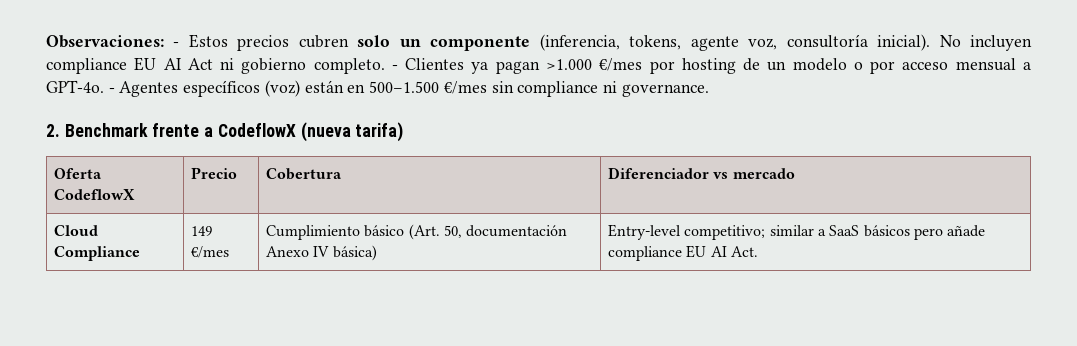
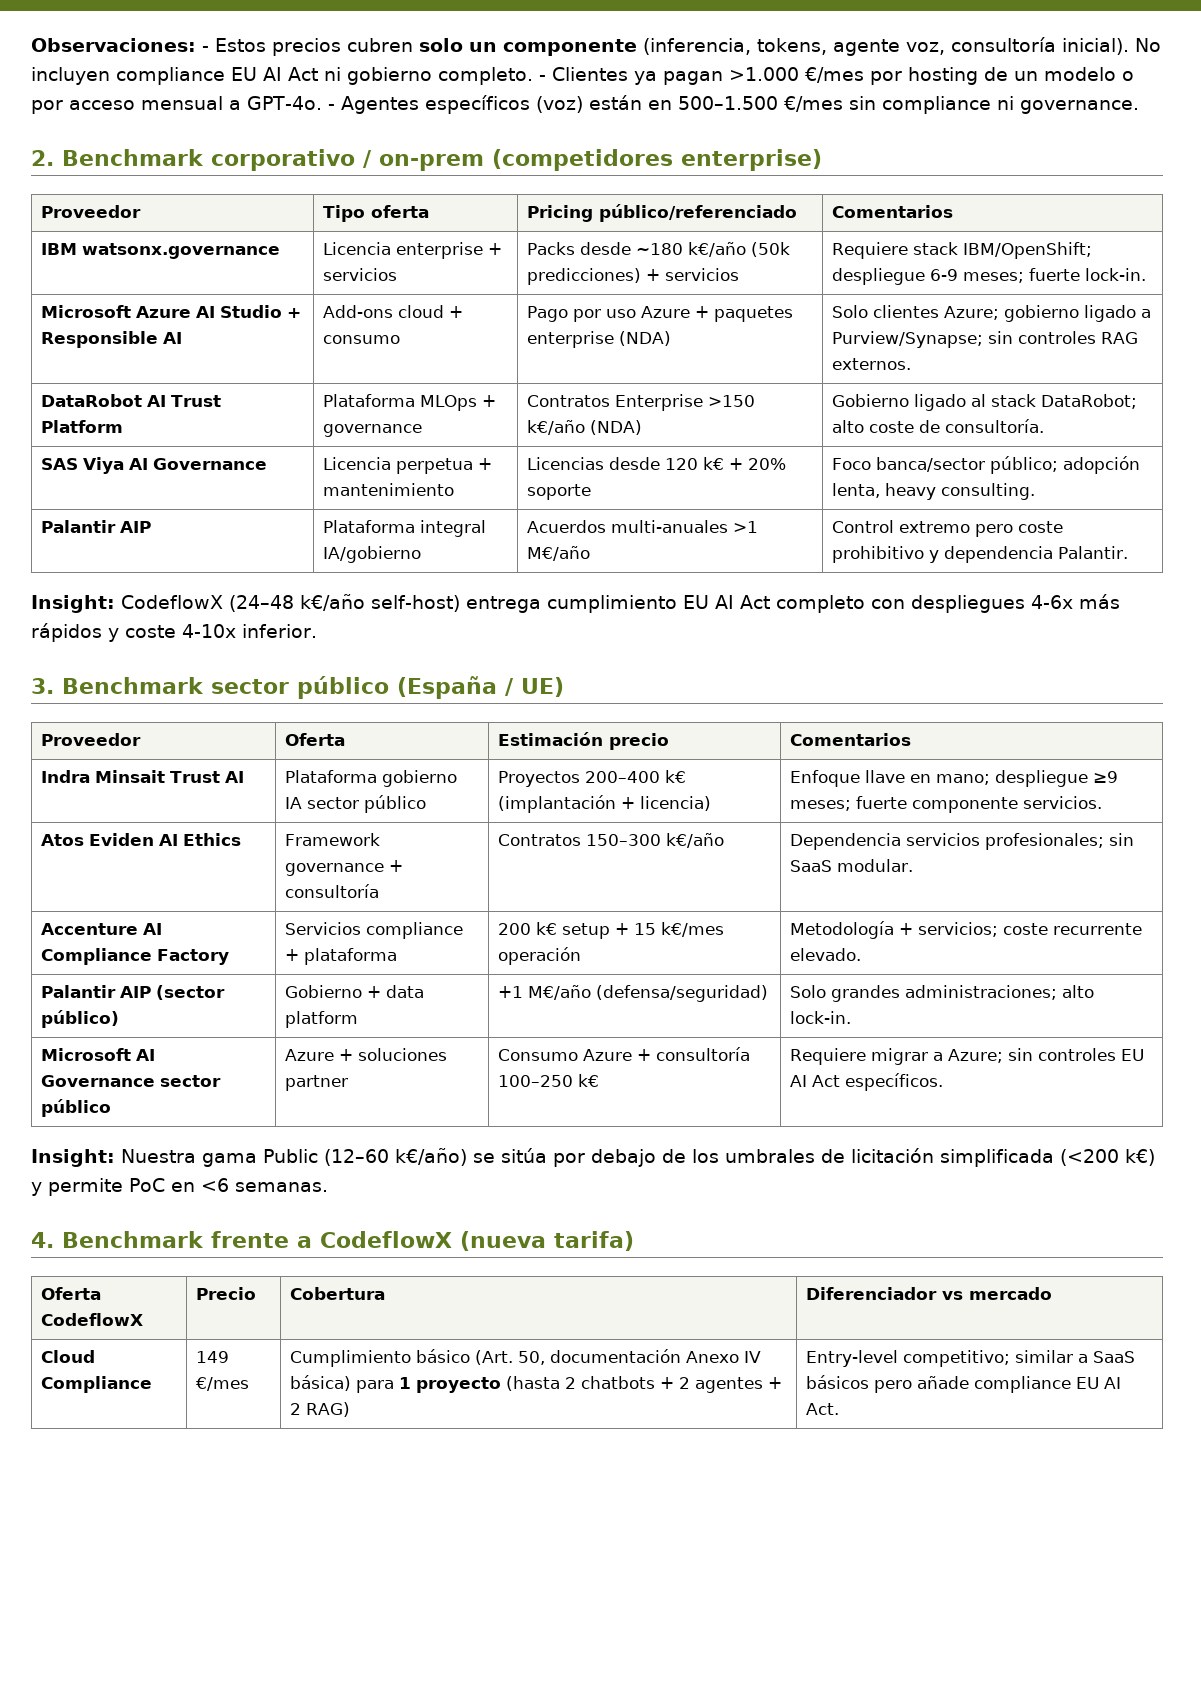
(148, 130) none -> [211,149,822,171] [41,205,142,218] [323,205,430,222] [527,204,798,222] [832,205,954,218] [41,243,281,259] [323,242,503,259] [323,268,398,281] [527,242,791,257] [527,268,740,285] [832,242,1093,259] [832,268,1147,285] [41,305,302,318] [41,331,183,348] [323,305,464,318] [323,335,401,344] [527,306,794,322] [527,331,672,348] [832,305,1152,322] [832,331,1139,348] [832,358,912,370] [41,394,222,407] [41,420,124,433] [323,394,497,411] [323,424,423,437] [527,394,756,411] [527,420,643,435] [832,394,1138,411] [832,419,1045,433] [41,457,268,474] [323,457,493,474] [323,483,455,496] [527,457,787,470] [527,484,592,500] [832,456,1141,474] [832,483,1036,500] [41,520,152,533] [323,520,487,537] [323,546,422,563] [527,520,759,533] [527,546,591,561] [832,520,1064,537] [832,546,1129,563] [31,594,1120,613] [31,623,317,642] [31,676,564,699] [41,733,142,746] [285,733,346,746] [498,732,670,750] [790,733,912,746] [41,770,245,783] [285,770,458,787] [285,795,427,813] [498,770,687,787] [498,795,712,813] [790,770,1119,787] [790,796,1103,813] [41,833,242,846] [285,833,381,846] [285,860,404,876] [285,884,380,898] [498,833,725,848] [790,833,1135,850] [790,859,914,872] [41,923,163,935] [41,948,230,965] [285,922,464,939] [285,948,398,965] [498,922,725,939] [498,947,582,965] [790,921,1143,939] [790,948,862,961] [41,985,226,1000] [41,1010,120,1028] [285,985,425,998] [285,1011,359,1028] [498,985,769,1002] [790,985,1095,1002] [790,1011,852,1024] [41,1048,156,1061] [41,1075,222,1087] [41,1099,112,1117] [285,1048,448,1061] [285,1075,349,1091] [498,1047,751,1061] [498,1074,600,1087] [790,1048,1145,1065] [790,1073,944,1091] [31,1148,1155,1167] [31,1178,328,1196] [31,1231,204,1248] corporativo / on-prem (competidores enterprise) // Proveedor | Tipo oferta | Pricing público/referenciado | Comentarios // IBM watsonx.governance | Licencia enterprise + servicios | Packs desde ~180 k€/año (50k predicciones) + servicios | Requiere stack IBM/OpenShift; despliegue 6-9 meses; fuerte lock-in. // Microsoft Azure AI Studio + Responsible AI | Add-ons cloud + consumo | Pago por uso Azure + paquetes enterprise (NDA) | Solo clientes Azure; gobierno ligado a Purview/Synapse; sin controles RAG externos. // DataRobot AI Trust Platform | Plataforma MLOps + governance | Contratos Enterprise >150 k€/año (NDA) | Gobierno ligado al stack DataRobot; alto coste de consultoría. // SAS Viya AI Governance | Licencia perpetua + mantenimiento | Licencias desde 120 k€ + 20% soporte | Foco banca/sector público; adopción lenta, heavy consulting. // Palantir AIP | Plataforma integral IA/gobierno | Acuerdos multi-anuales >1 M€/año | Control extremo pero coste prohibitivo y dependencia Palantir. // Insight: CodeflowX (24–48 k€/año self-host) entrega cumplimiento EU AI Act completo con despliegues 4-6x más rápidos y coste 4-10x inferior. // 3. Benchmark sector público (España / UE) // Proveedor | Oferta | Estimación precio | Comentarios // Indra Minsait Trust AI | Plataforma gobierno IA sector público | Proyectos 200–400 k€ (implantación + licencia) | Enfoque llave en mano; despliegue ≥9 meses; fuerte componente servicios. // Atos Eviden AI Ethics | Framework governance + consultoría | Contratos 150–300 k€/año | Dependencia servicios profesionales; sin SaaS modular. // Accenture AI Compliance Factory | Servicios compliance + plataforma | 200 k€ setup + 15 k€/mes operación | Metodología + servicios; coste recurrente elevado. // Palantir AIP (sector público) | Gobierno + data platform | +1 M€/año (defensa/seguridad) | Solo grandes administraciones; alto lock-in. // Microsoft AI Governance sector público | Azure + soluciones partner | Consumo Azure + consultoría 100–250 k€ | Requiere migrar a Azure; sin controles EU AI Act específicos. // Insight: Nuestra gama Public (12–60 k€/año) se sitúa por debajo de los umbrales de licitación simplificada (<200 k€) y permite PoC en <6 semanas. // 4. Benchmark
(377, 253) none -> [356,1376,783,1393] [290,1402,351,1417] para 1 proyecto (hasta 2 chatbots + 2 agentes + 2 RAG)

